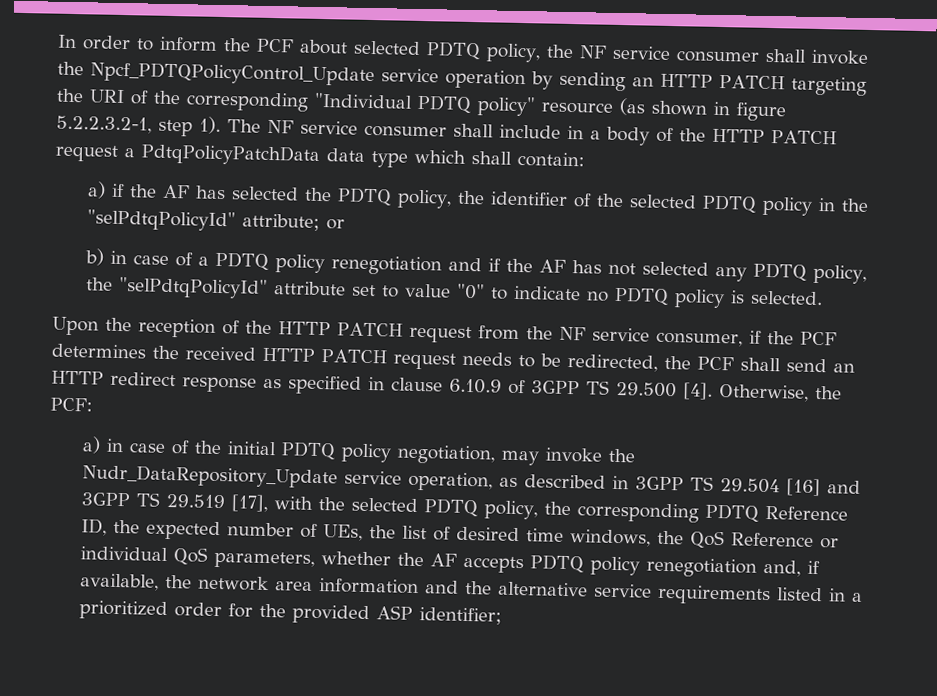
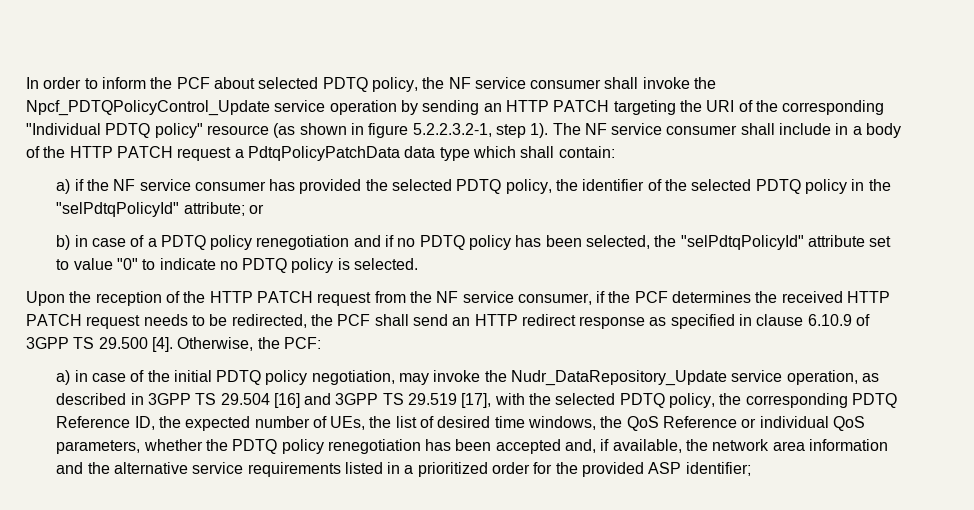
[162,184,333,202] AF has selected the -> [113,179,453,194] NF service consumer has provided the selected
[506,258,868,284] the AF has not selected any PDTQ policy, -> [397,235,651,250] no PDTQ policy has been selected,
[430,553,758,578] AF accepts PDTQ policy renegotiation -> [232,439,561,454] PDTQ policy renegotiation has been accepted

